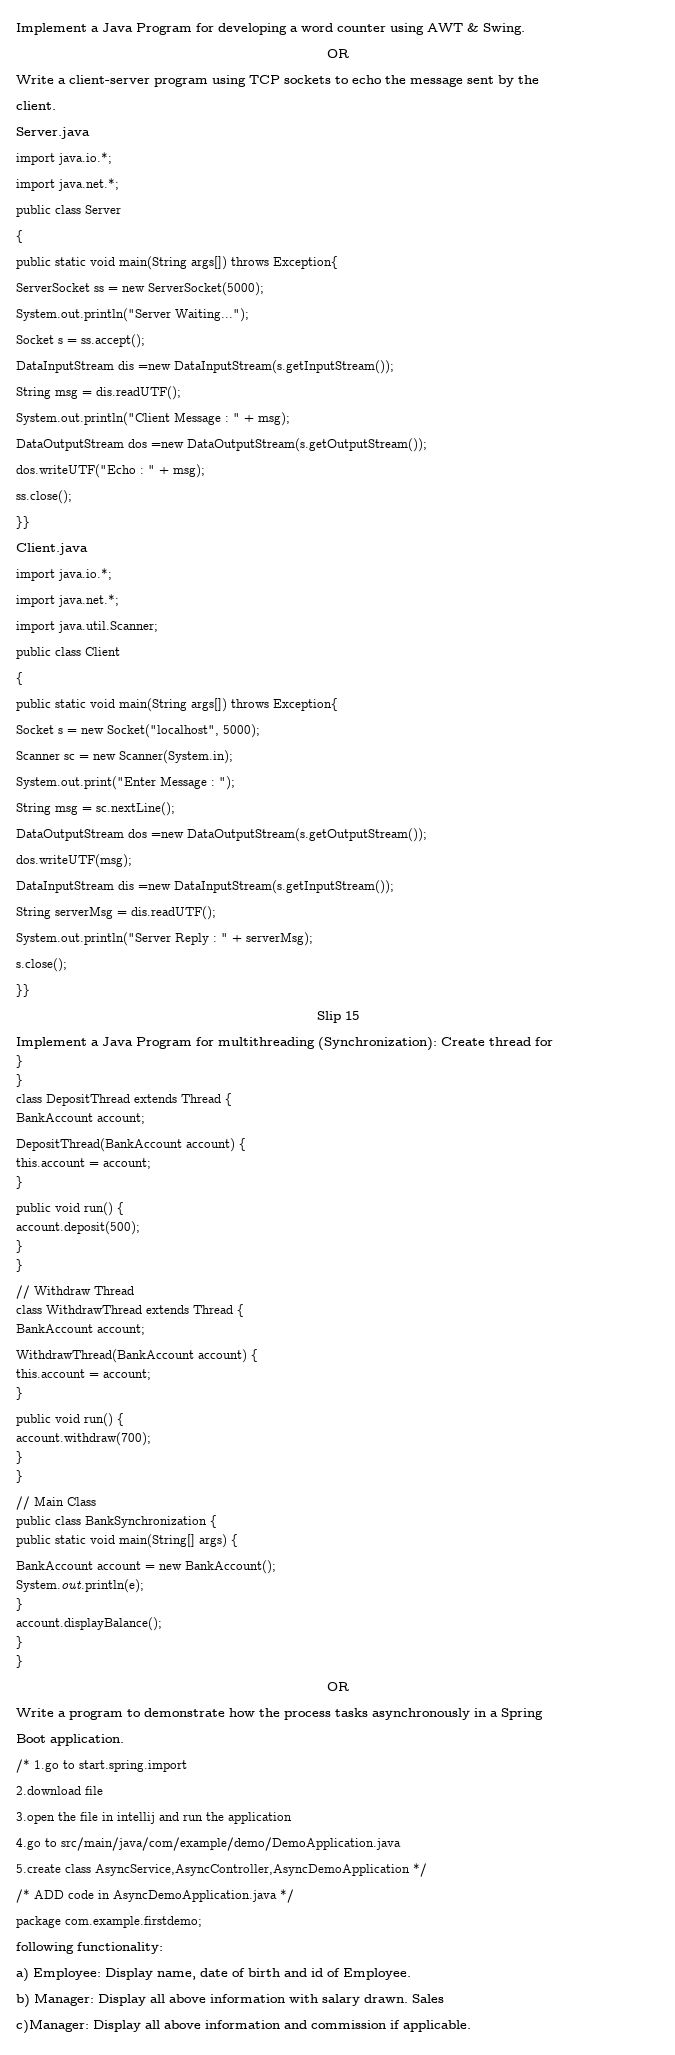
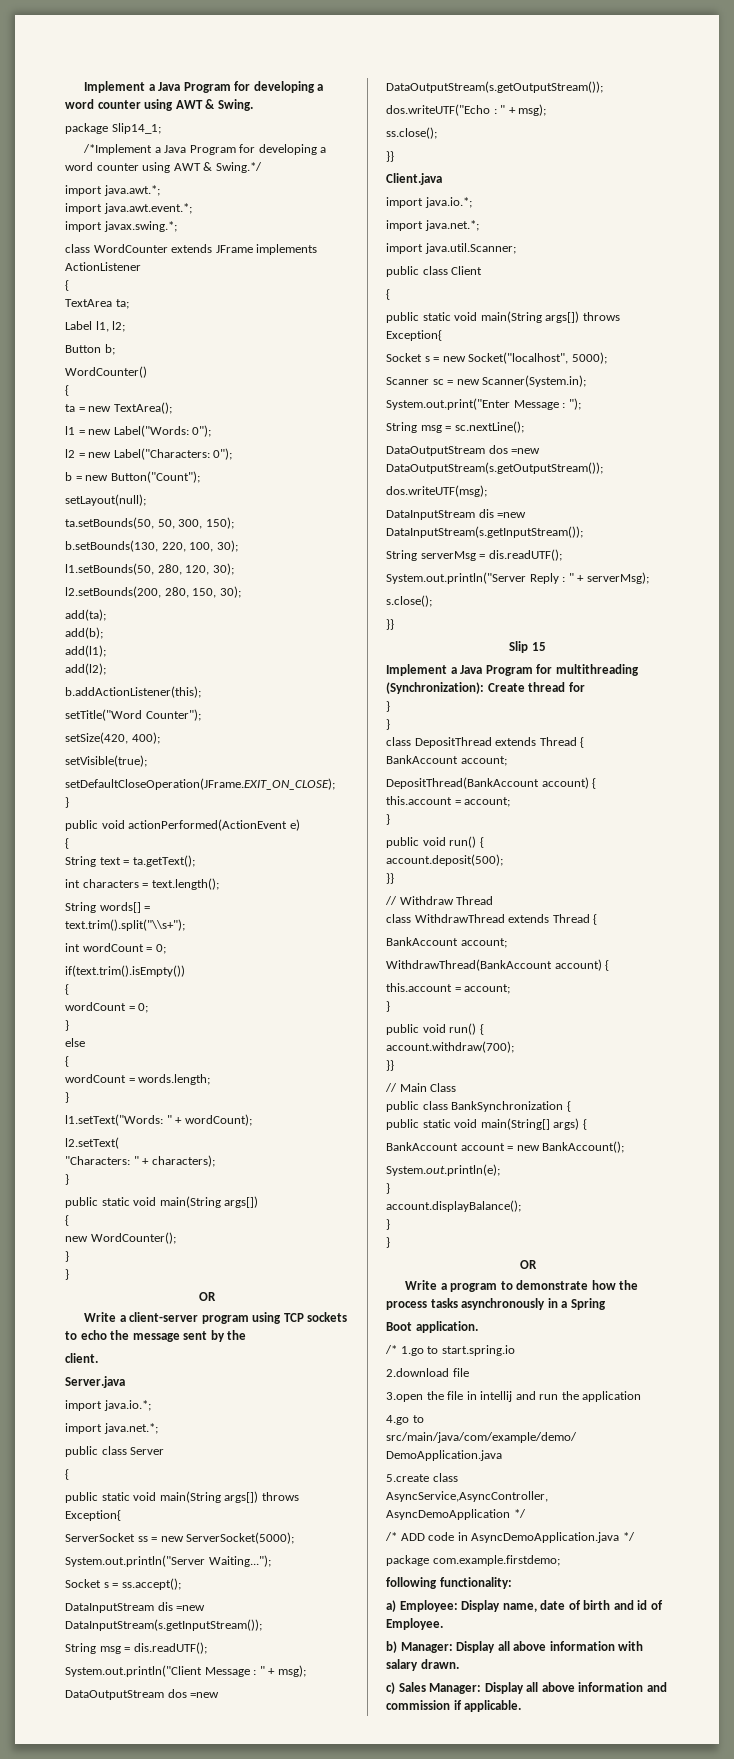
(525, 29) none -> [65,123,161,134] [83,144,327,155] [65,162,262,173] [65,185,160,196] [65,203,192,214] [65,221,177,232] [65,244,318,255] [65,262,141,271] [65,280,69,291] [65,299,129,309] [65,321,126,332] [65,344,115,355] [65,366,147,378] [65,385,69,396] [65,402,172,414] [65,425,212,437] [65,448,233,460] [65,471,200,483] [65,494,146,506] [65,517,234,529] [65,540,238,552] [65,563,234,575] [65,586,241,598] [65,609,106,621] [65,627,103,639] [65,645,106,657] [65,663,106,675] [65,686,201,698] [65,709,201,721] [65,732,160,744] [65,755,147,767] [65,778,335,790] [65,797,69,808] [65,819,300,831] [65,838,69,849] [65,855,195,867] [65,878,219,890] [65,902,151,913] [65,919,185,931] [65,943,166,954] [65,965,185,977] [65,984,69,995] [65,1002,149,1013] [65,1020,69,1031] [65,1038,85,1047] [65,1056,69,1067] [65,1074,211,1085] [65,1092,69,1103] [65,1114,252,1126] [65,1137,119,1149] [65,1155,215,1167] [65,1174,69,1185] [65,1196,259,1208] [65,1215,69,1226] [65,1232,176,1244] [65,1251,69,1262] [65,1269,69,1280] // package Slip14_1; // /*Implement a Java Program for developing a word counter using AWT & Swing.*/ // import java.awt.*; // import java.awt.event.*; // import javax.swing.*; // class WordCounter extends JFrame implements ActionListener // { // TextArea ta; // Label l1, l2; // Button b; // WordCounter() // { // ta = new TextArea(); // l1 = new Label("Words: 0"); // l2 = new Label("Characters: 0"); // b = new Button("Count"); // setLayout(null); // ta.setBounds(50, 50, 300, 150); // b.setBounds(130, 220, 100, 30); // l1.setBounds(50, 280, 120, 30); // l2.setBounds(200, 280, 150, 30); // add(ta); // add(b); // add(l1); // add(l2); // b.addActionListener(this); // setTitle("Word Counter"); // setSize(420, 400); // setVisible(true); // setDefaultCloseOperation(JFrame.EXIT_ON_CLOSE); // } // public void actionPerformed(ActionEvent e) // { // String text = ta.getText(); // int characters = text.length(); // String words[] = // text.trim().split("\\s+"); // int wordCount = 0; // if(text.trim().isEmpty()) // { // wordCount = 0; // } // else // { // wordCount = words.length; // } // l1.setText("Words: " + wordCount); // l2.setText( // "Characters: " + characters); // } // public static void main(String args[]) // { // new WordCounter(); // } // }
[16,1240,23,1253] [16,1259,23,1272] } // } -> [386,873,394,884] }}
[16,1451,23,1464] [16,1470,23,1483] } // } -> [386,1060,394,1071] }}
[79,1760,187,1772] start.spring.import -> [441,1345,515,1356] start.spring.io
(408, 1998) none -> [386,1682,395,1694] // c)
[16,2019,89,2034] // c)Manager: -> [429,1683,482,1694] Manager:

